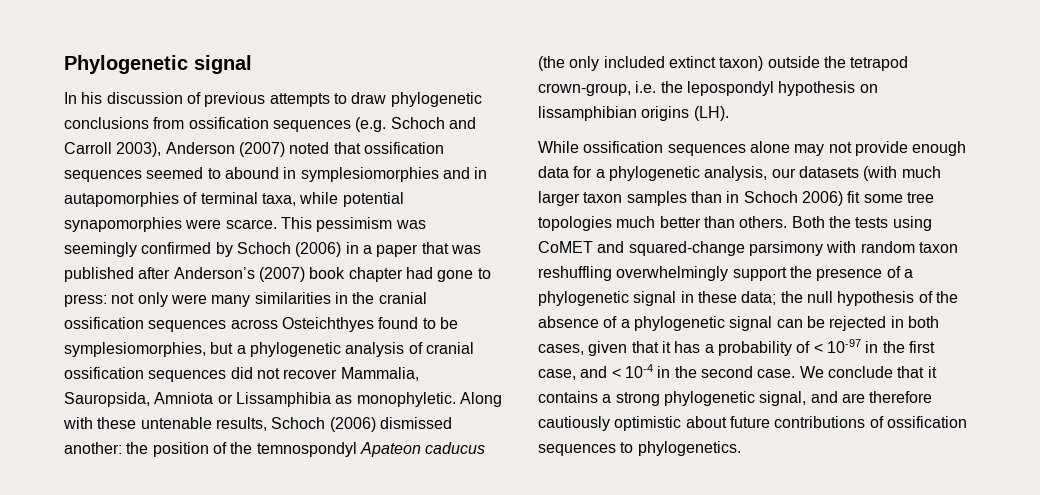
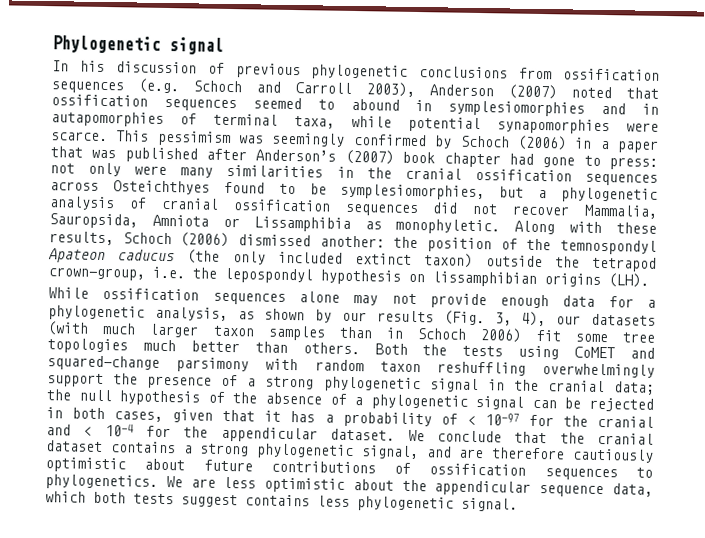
[269,92,387,107] attempts to draw -> (301, 71) none
[140,417,212,429] untenable -> (657, 228) none
(768, 173) none -> [237,308,547,327] as shown by our results (Fig. 3, 4),
(913, 273) none -> [265,376,315,390] strong
[697,291,737,303] these -> [513,379,605,393] the cranial
[865,341,935,353] [538,364,937,380] in the first case, and < 10-4 in the second case. We conclude that it -> [528,414,654,428] [46,424,654,445] [46,440,103,453] for the cranial and < 10-4 for the appendicular dataset. We conclude that the cranial dataset
(741, 448) none -> [165,476,653,498] [45,491,518,512] We are less optimistic about the appendicular sequence data, which both tests suggest contains less phylogenetic signal.

